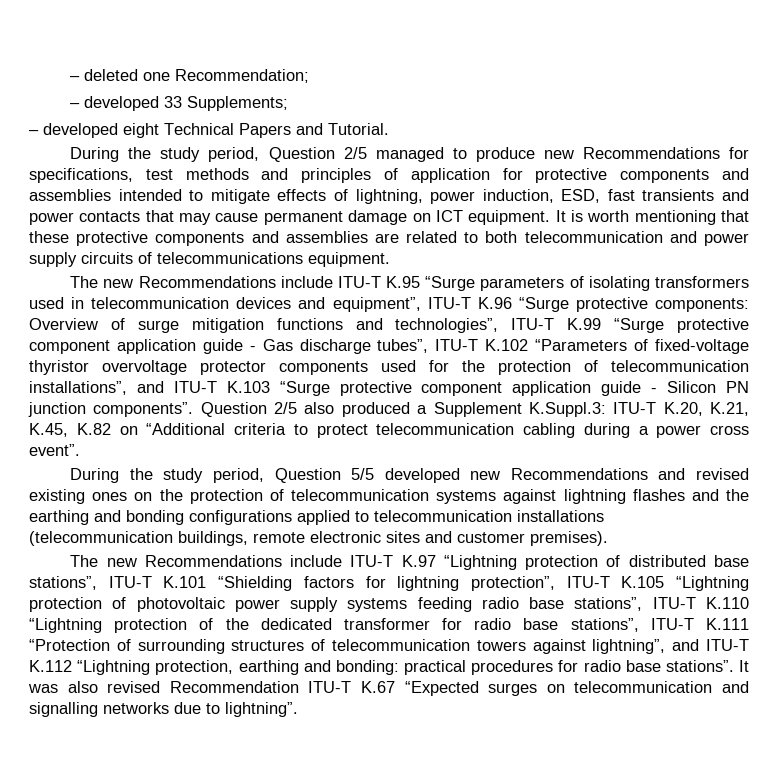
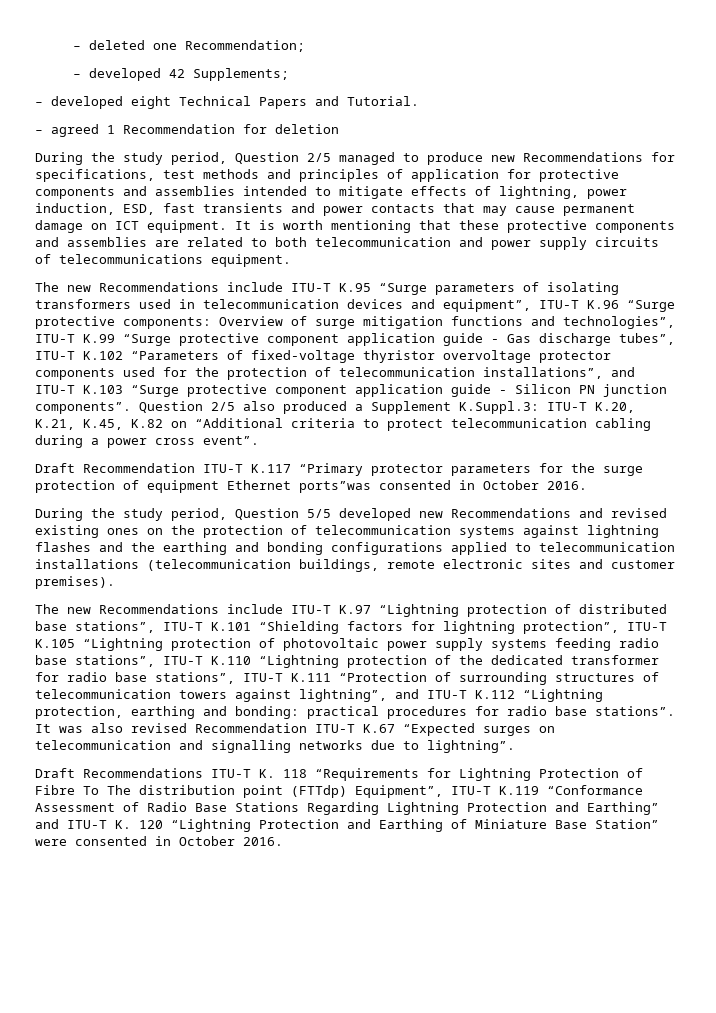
[164,96,183,108] 33 -> [168,69,185,78] 42
(389, 129) none -> [35,124,339,137] // – agreed 1 Recommendation for deletion
(80, 450) none -> [35,463,643,476] [35,480,587,493] // Draft Recommendation ITU-T K.117 “Primary protector parameters for the surge protection of equipment Ethernet ports”was consented in October 2016.
(298, 709) none -> [35,768,643,781] [35,785,643,798] [35,802,659,815] [35,819,659,832] [35,836,283,846] // Draft Recommendations ITU-T K. 118 “Requirements for Lightning Protection of Fibre To The distribution point (FTTdp) Equipment”, ITU-T K.119 “Conformance Assessment of Radio Base Stations Regarding Lightning Protection and Earthing” and ITU-T K. 120 “Lightning Protection and Earthing of Miniature Base Station” were consented in October 2016.

